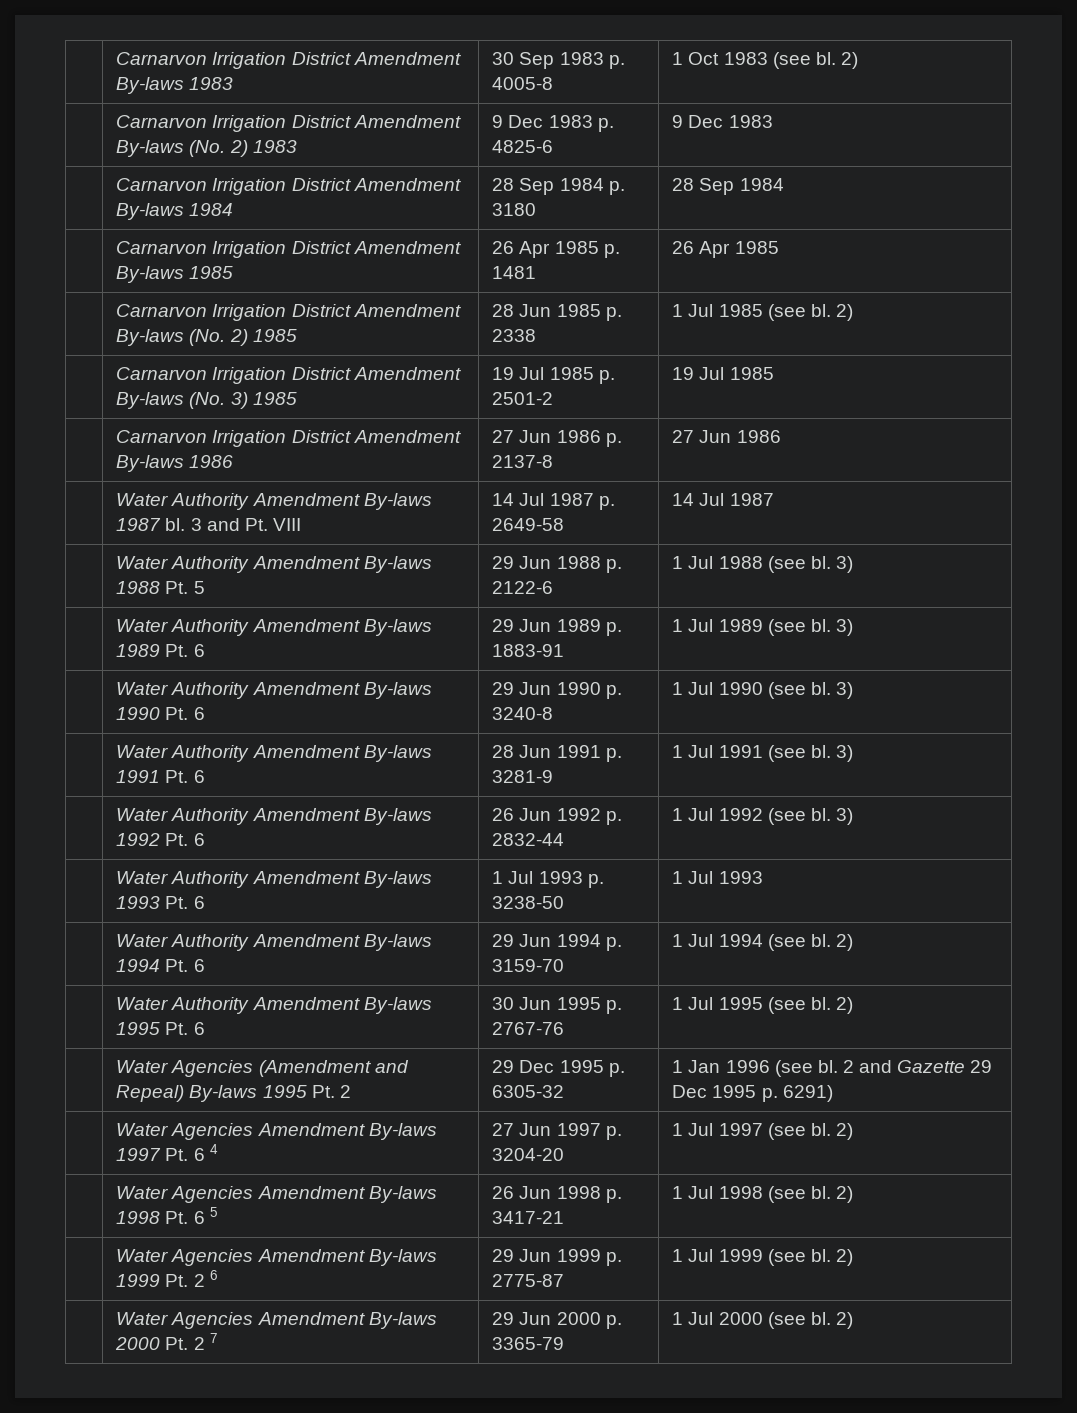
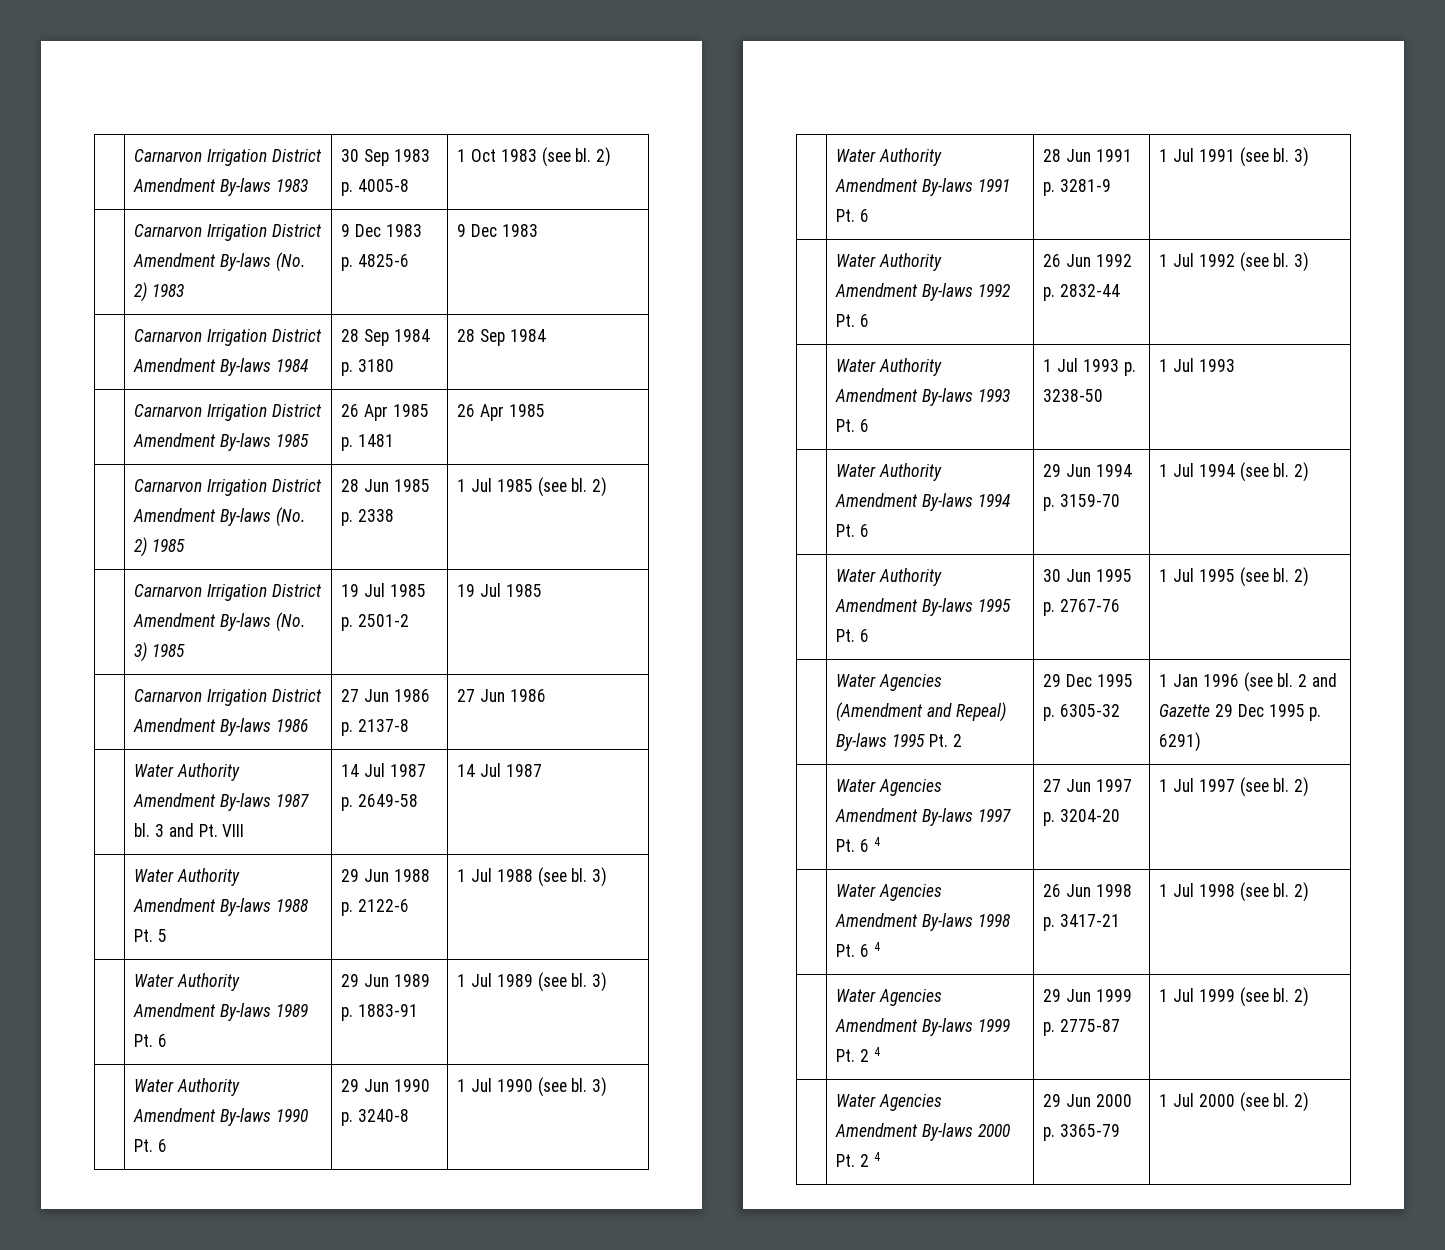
[209,1207,218,1217] 5 -> [873,942,880,951] 4
[209,1270,218,1280] 6 -> [873,1047,880,1056] 4
[209,1333,218,1343] 7 -> [873,1152,880,1161] 4

